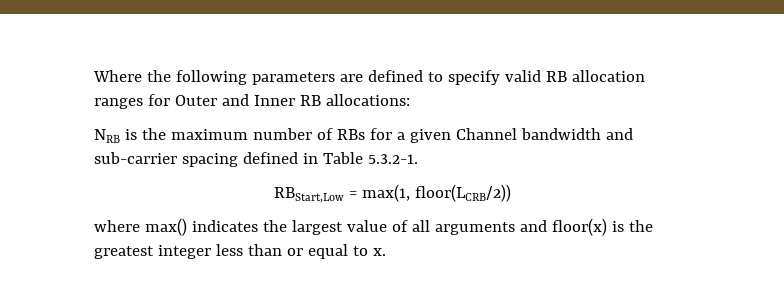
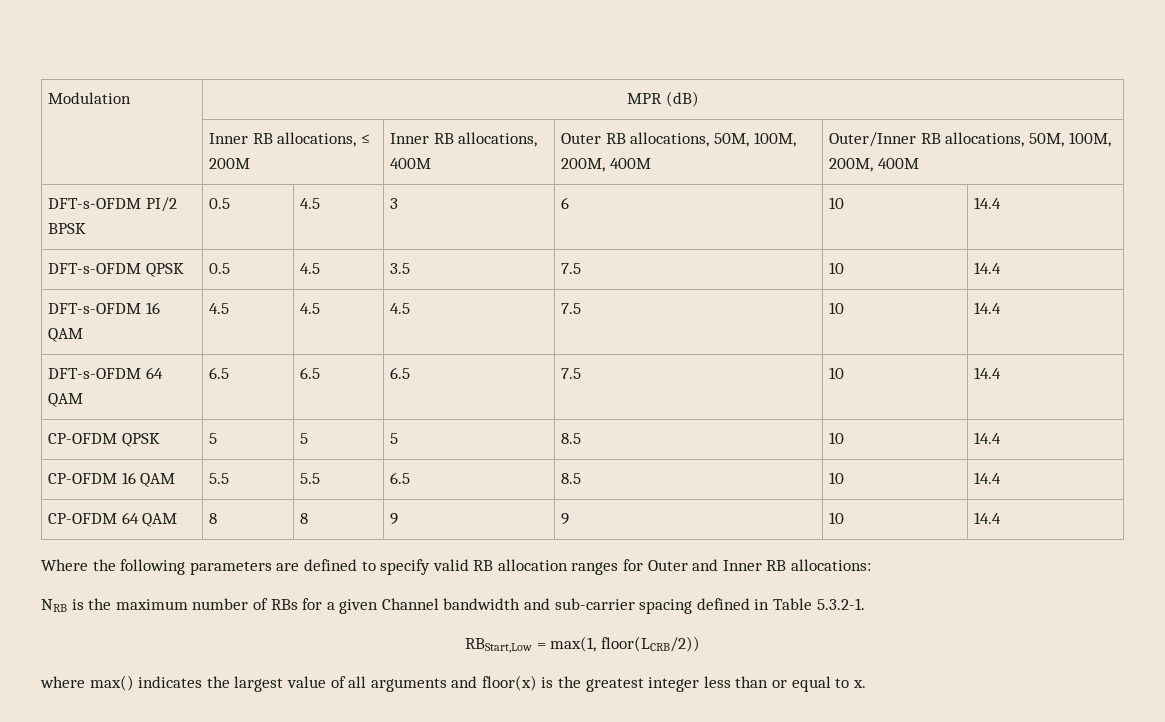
(93, 76) none -> [48,92,132,104] [627,91,699,107] [209,132,370,147] [209,158,251,169] [390,132,538,147] [390,158,432,169] [561,132,796,147] [561,158,651,172] [829,132,1111,147] [829,158,919,172] [48,197,177,212] [48,223,87,234] [209,198,231,209] [300,198,321,209] [390,198,399,209] [561,197,570,209] [829,197,845,209] [974,197,1002,209] [48,263,184,277] [209,263,231,274] [300,263,321,274] [390,263,411,274] [561,263,582,274] [829,262,845,274] [974,262,1002,274] [48,302,160,314] [48,328,84,342] [209,303,230,314] [300,303,321,314] [390,303,411,314] [561,303,582,314] [829,302,845,314] [974,302,1002,314] [48,367,163,379] [48,393,84,407] [209,367,230,379] [300,367,321,379] [390,367,411,379] [561,368,582,379] [829,367,845,379] [974,367,1002,379] [48,433,160,447] [209,433,218,444] [300,433,309,444] [390,433,399,444] [561,433,582,444] [829,432,845,444] [974,432,1002,444] [48,472,176,487] [209,473,230,484] [300,473,321,484] [390,472,411,484] [561,473,582,484] [829,472,845,484] [974,472,1002,484] [48,512,178,527] [209,513,218,524] [300,513,309,524] [390,513,399,525] [561,513,570,525] [829,512,845,524] [974,512,1002,524] Modulation | MPR (dB) // | Inner RB allocations, ≤ 200M | Inner RB allocations, 400M | Outer RB allocations, 50M, 100M, 200M, 400M | Outer/Inner RB allocations, 50M, 100M, 200M, 400M // DFT-s-OFDM PI/2 BPSK | 0.5 | 4.5 | 3 | 6 | 10 | 14.4 // DFT-s-OFDM QPSK | 0.5 | 4.5 | 3.5 | 7.5 | 10 | 14.4 // DFT-s-OFDM 16 QAM | 4.5 | 4.5 | 4.5 | 7.5 | 10 | 14.4 // DFT-s-OFDM 64 QAM | 6.5 | 6.5 | 6.5 | 7.5 | 10 | 14.4 // CP-OFDM QPSK | 5 | 5 | 5 | 8.5 | 10 | 14.4 // CP-OFDM 16 QAM | 5.5 | 5.5 | 6.5 | 8.5 | 10 | 14.4 // CP-OFDM 64 QAM | 8 | 8 | 9 | 9 | 10 | 14.4 //

